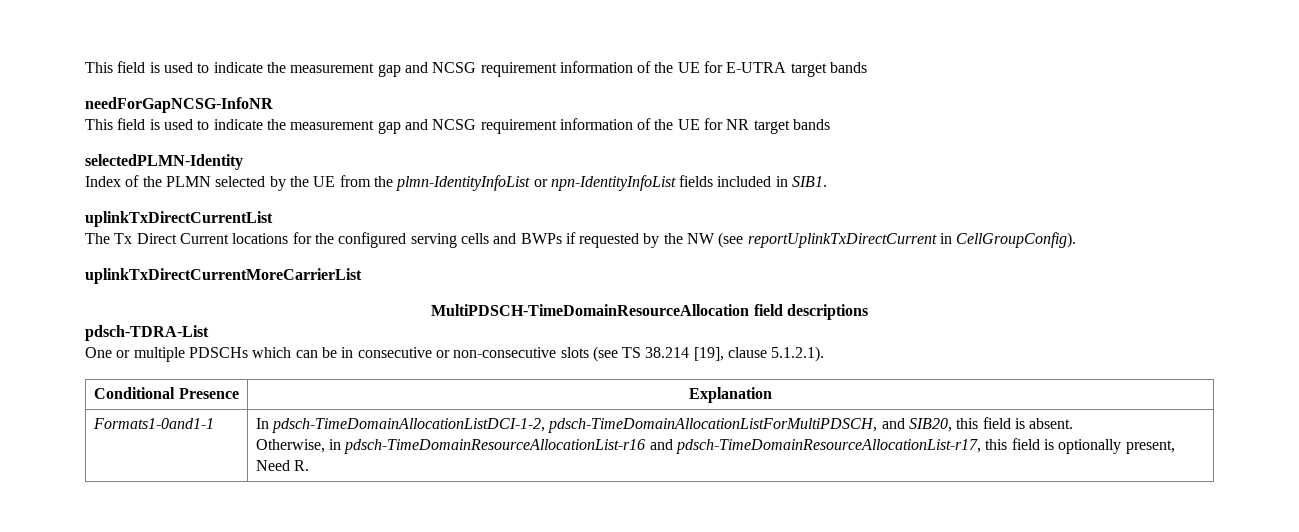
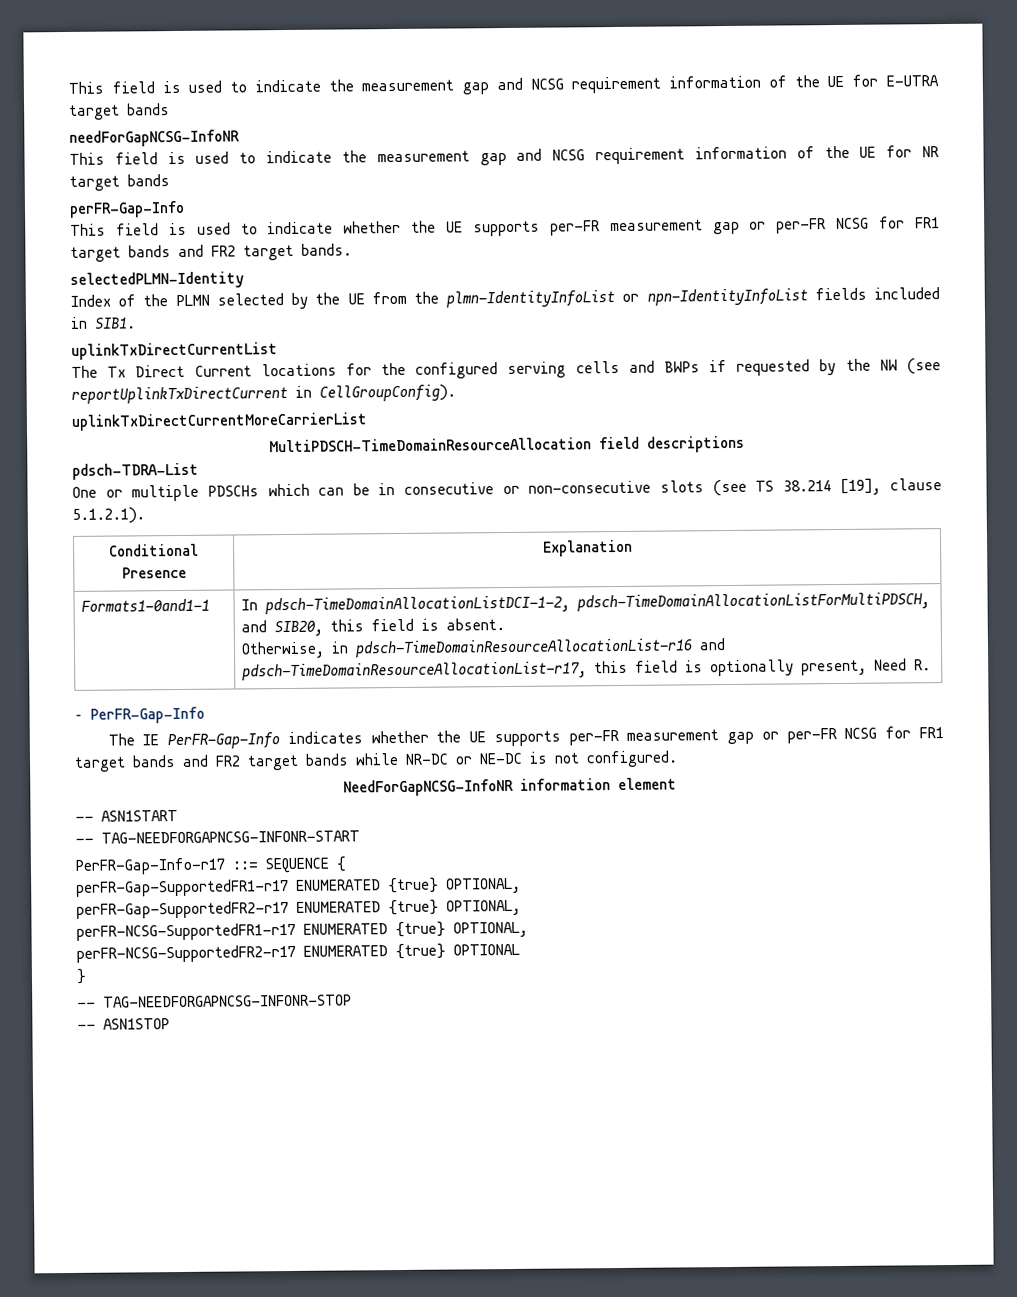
(831, 124) none -> [69,200,185,218] [70,216,940,237] [70,243,352,262] // perFR-Gap-Info // This field is used to indicate whether the UE supports per-FR measurement gap or per-FR NCSG for FR1 target bands and FR2 target bands.
(310, 465) none -> [74,706,205,724] [107,726,944,750] [74,750,678,772] [343,777,677,797] [75,810,178,822] [75,830,360,844] [75,856,347,875] [76,877,521,897] [76,899,521,919] [76,921,528,941] [76,943,520,963] [76,968,87,984] [77,994,352,1008] [77,1018,170,1030] // – PerFR-Gap-Info // The IE PerFR-Gap-Info indicates whether the UE supports per-FR measurement gap or per-FR NCSG for FR1 target bands and FR2 target bands while NR-DC or NE-DC is not configured. // NeedForGapNCSG-InfoNR information element // -- ASN1START // -- TAG-NEEDFORGAPNCSG-INFONR-START // PerFR-Gap-Info-r17 ::= SEQUENCE { // perFR-Gap-SupportedFR1-r17 ENUMERATED {true} OPTIONAL, // perFR-Gap-SupportedFR2-r17 ENUMERATED {true} OPTIONAL, // perFR-NCSG-SupportedFR1-r17 ENUMERATED {true} OPTIONAL, // perFR-NCSG-SupportedFR2-r17 ENUMERATED {true} OPTIONAL // } // -- TAG-NEEDFORGAPNCSG-INFONR-STOP // -- ASN1STOP

